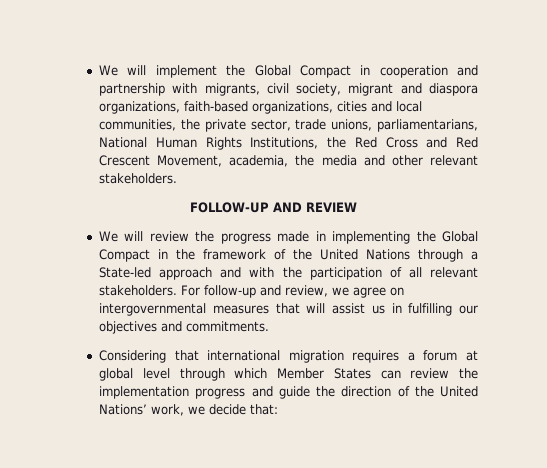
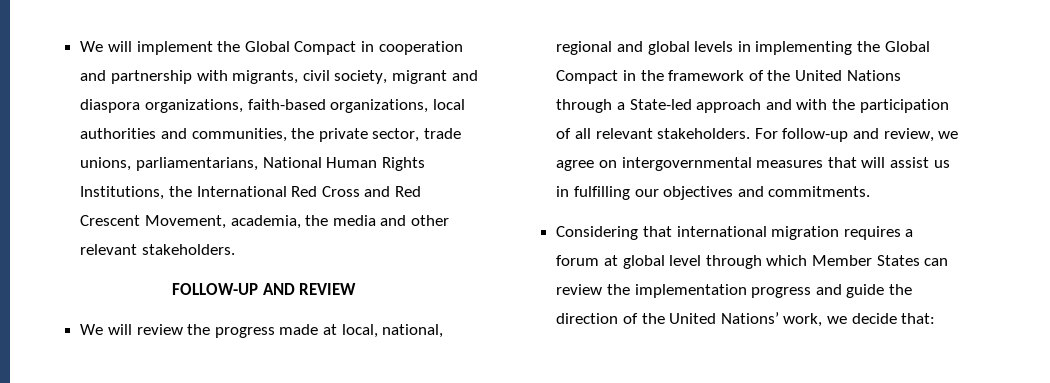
[336,101,422,112] cities and local -> [432,99,465,110] [80,128,188,139] local authorities and
(346, 142) none -> [196,186,287,197] International
(310, 236) none -> [323,324,444,338] [556,41,734,55] at local, national, regional and global levels

